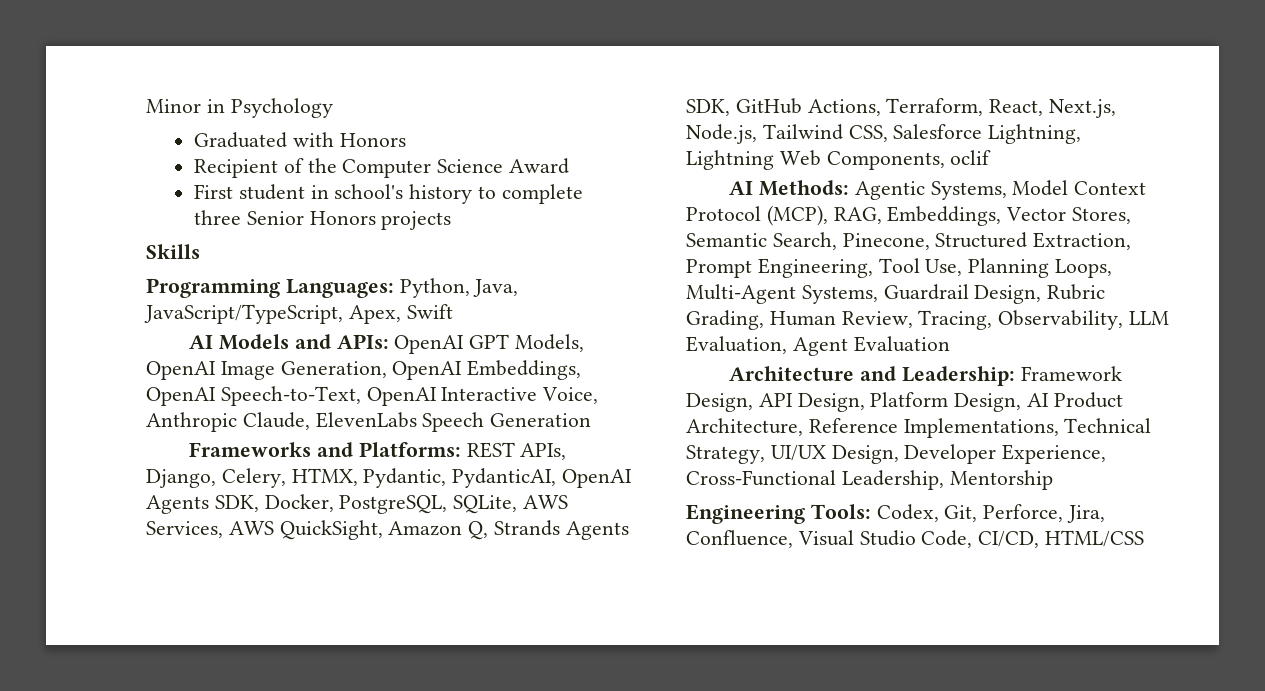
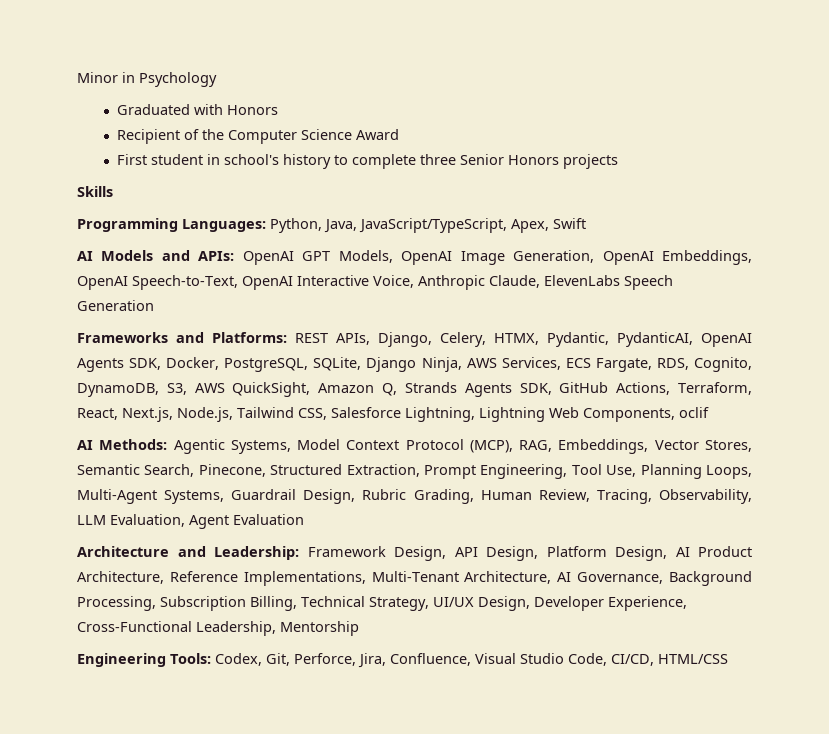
[523,495,569,509] [146,521,223,538] AWS Services, -> [366,357,753,372] [77,383,187,397] Django Ninja, AWS Services, ECS Fargate, RDS, Cognito, DynamoDB, S3,
(1059, 428) none -> [371,571,752,586] [77,596,297,611] Multi-Tenant Architecture, AI Governance, Background Processing, Subscription Billing,

